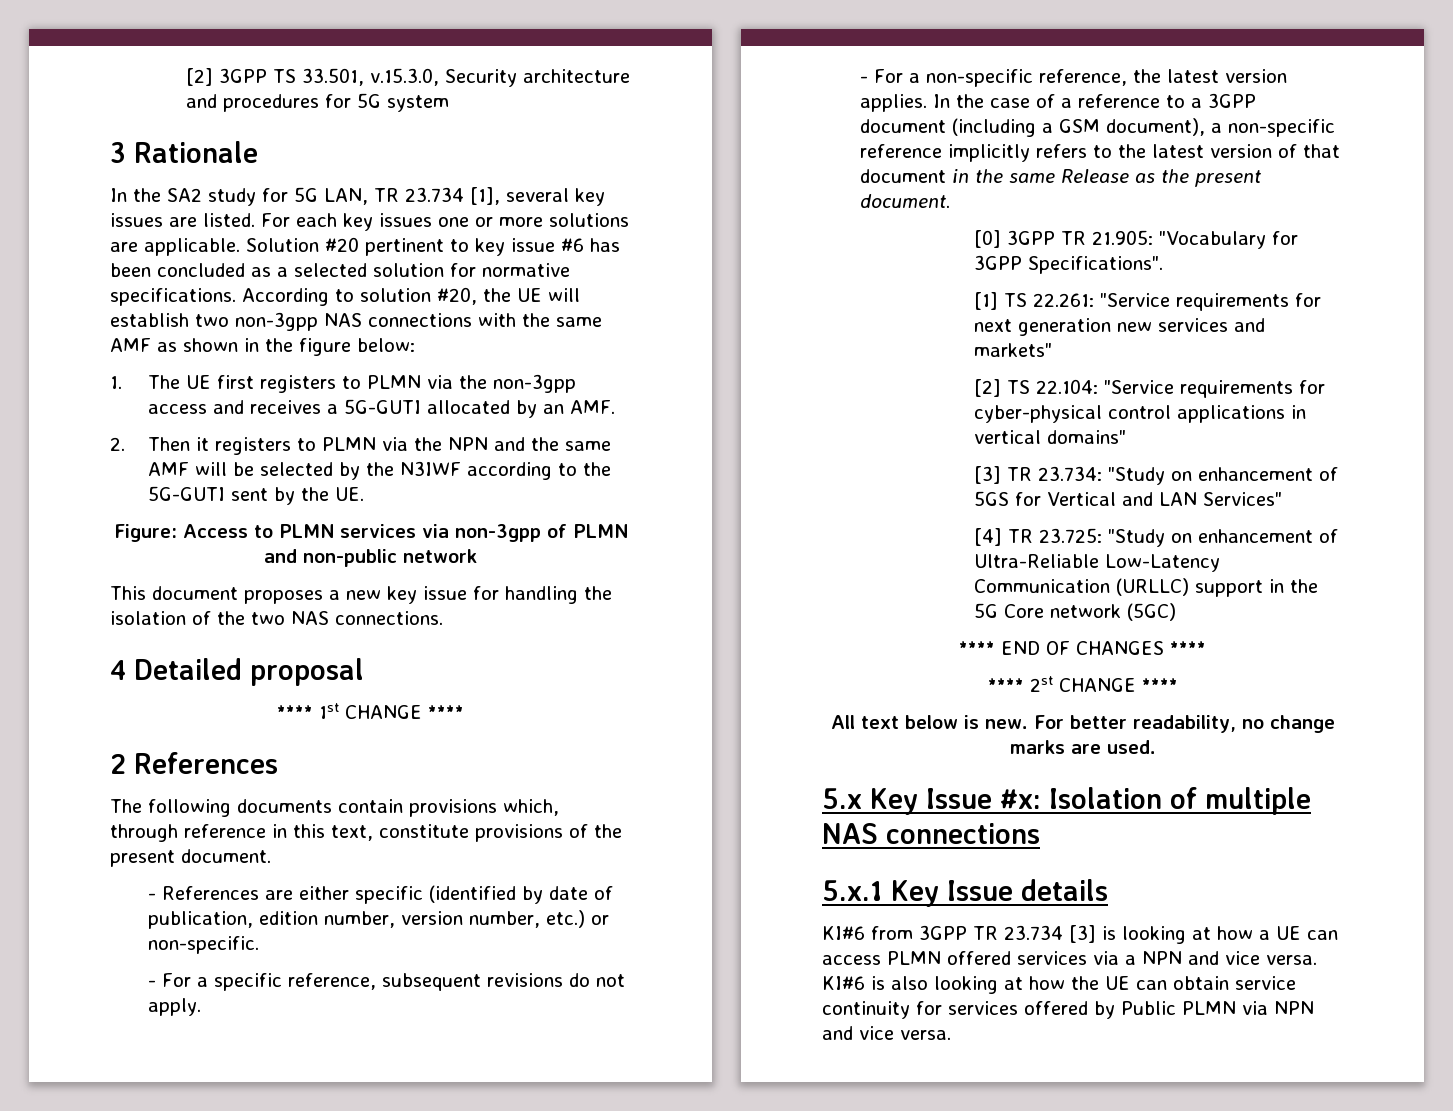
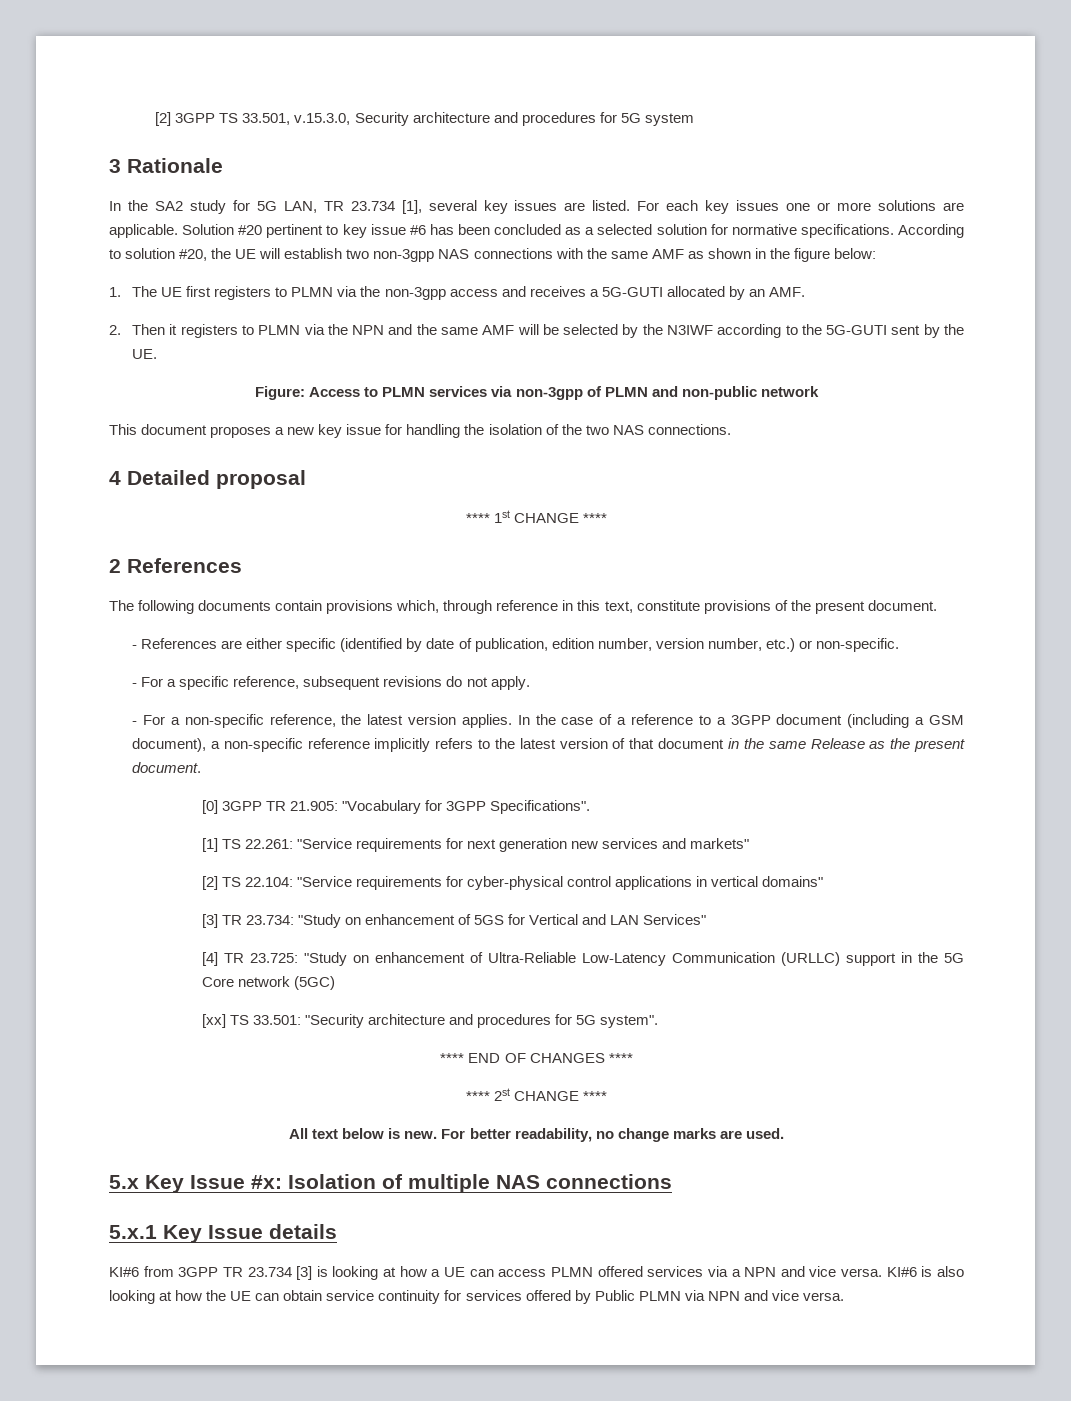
(1176, 612) none -> [201,1014,658,1028] // [xx] TS 33.501: "Security architecture and procedures for 5G system".

